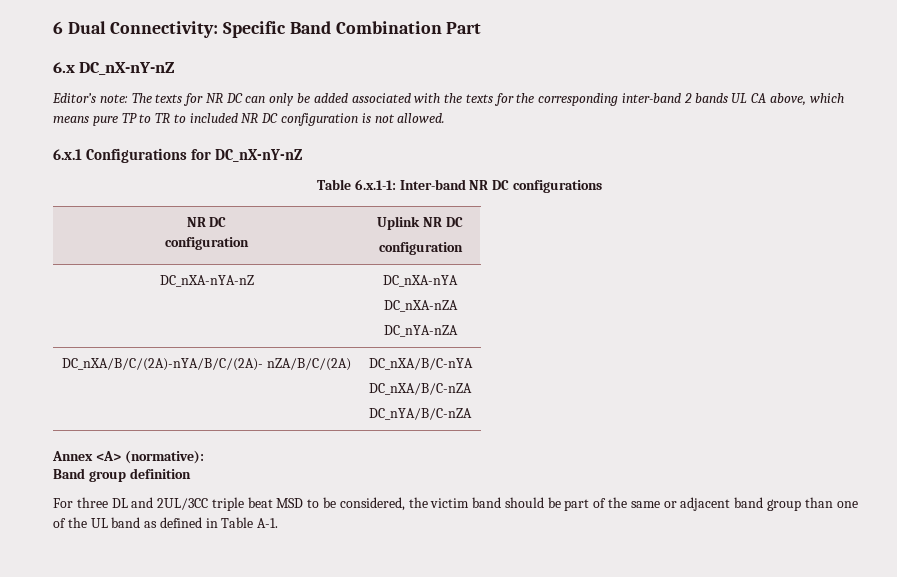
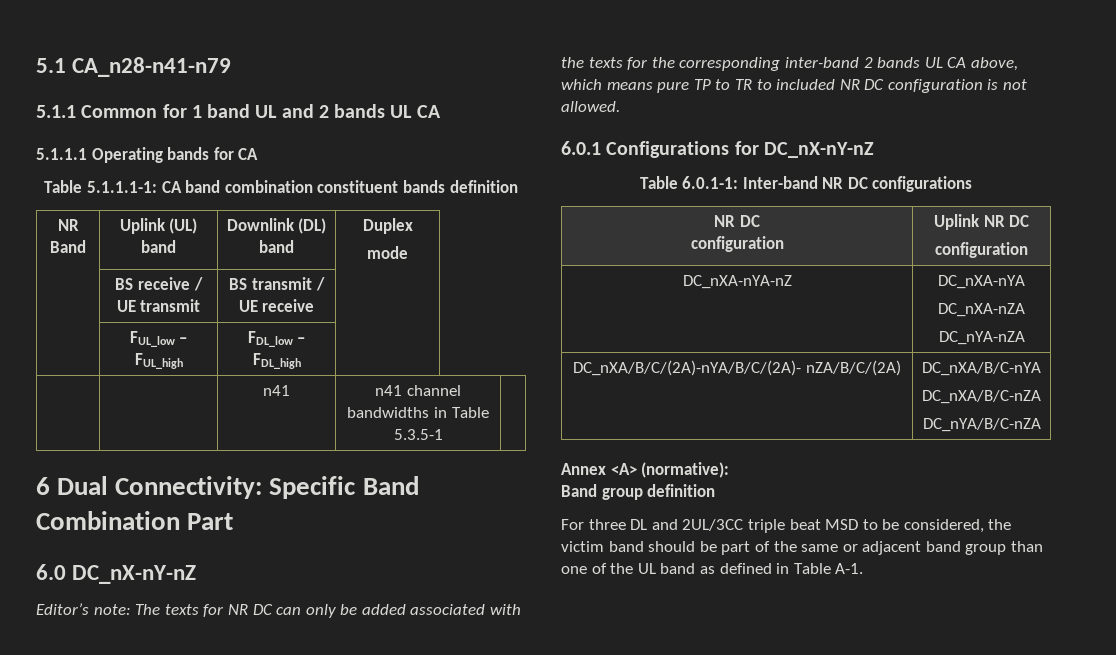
(53, 27) none -> [36,57,232,77] [36,104,441,118] [36,147,259,163] [44,180,518,193] [57,219,79,231] [50,240,86,253] [119,218,198,234] [141,240,176,253] [226,218,327,234] [259,240,294,253] [362,218,413,234] [367,246,408,259] [115,277,203,291] [116,299,201,312] [229,277,325,291] [238,299,315,312] [129,331,188,347] [134,353,183,369] [247,331,306,347] [252,353,301,369] [263,385,290,396] [375,385,461,396] [347,407,489,418] [393,429,443,440] 5.1 CA_n28-n41-n79 // 5.1.1 Common for 1 band UL and 2 bands UL CA // 5.1.1.1 Operating bands for CA // Table 5.1.1.1-1: CA band combination constituent bands definition // NR Band | Uplink (UL) band | Downlink (DL) band | Duplex // mode // | BS receive / UE transmit | BS transmit / UE receive | // | FUL_low – FUL_high | FDL_low – FDL_high | // | | n41 | n41 channel bandwidths in Table 5.3.5-1 | //
[53,62,75,73] 6.x -> [36,564,66,580] 6.0
[53,149,82,160] 6.x.1 -> [561,141,601,155] 6.0.1
[354,179,396,190] 6.x.1-1: -> [682,176,739,189] 6.0.1-1:

